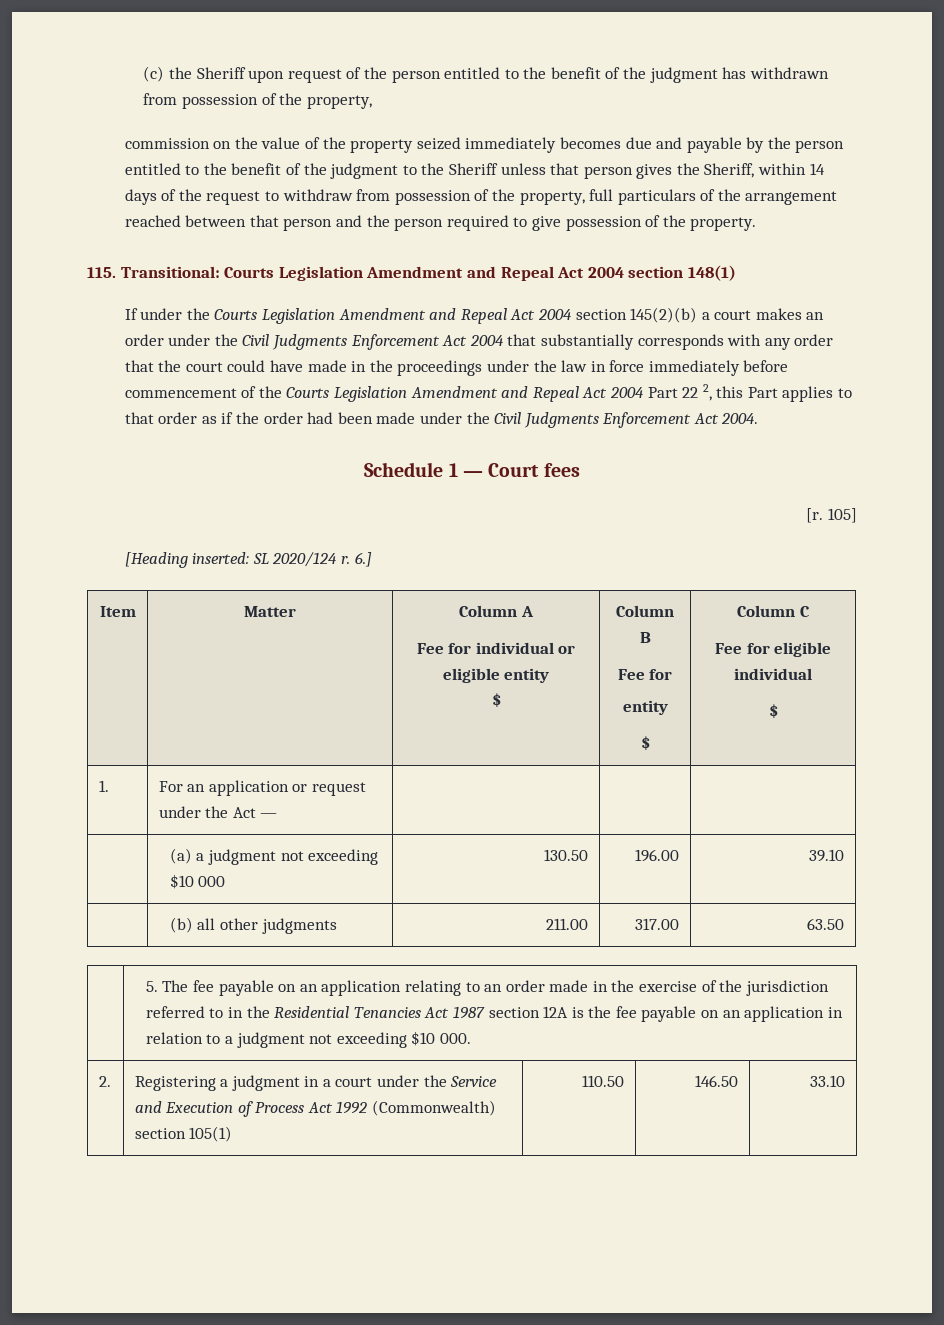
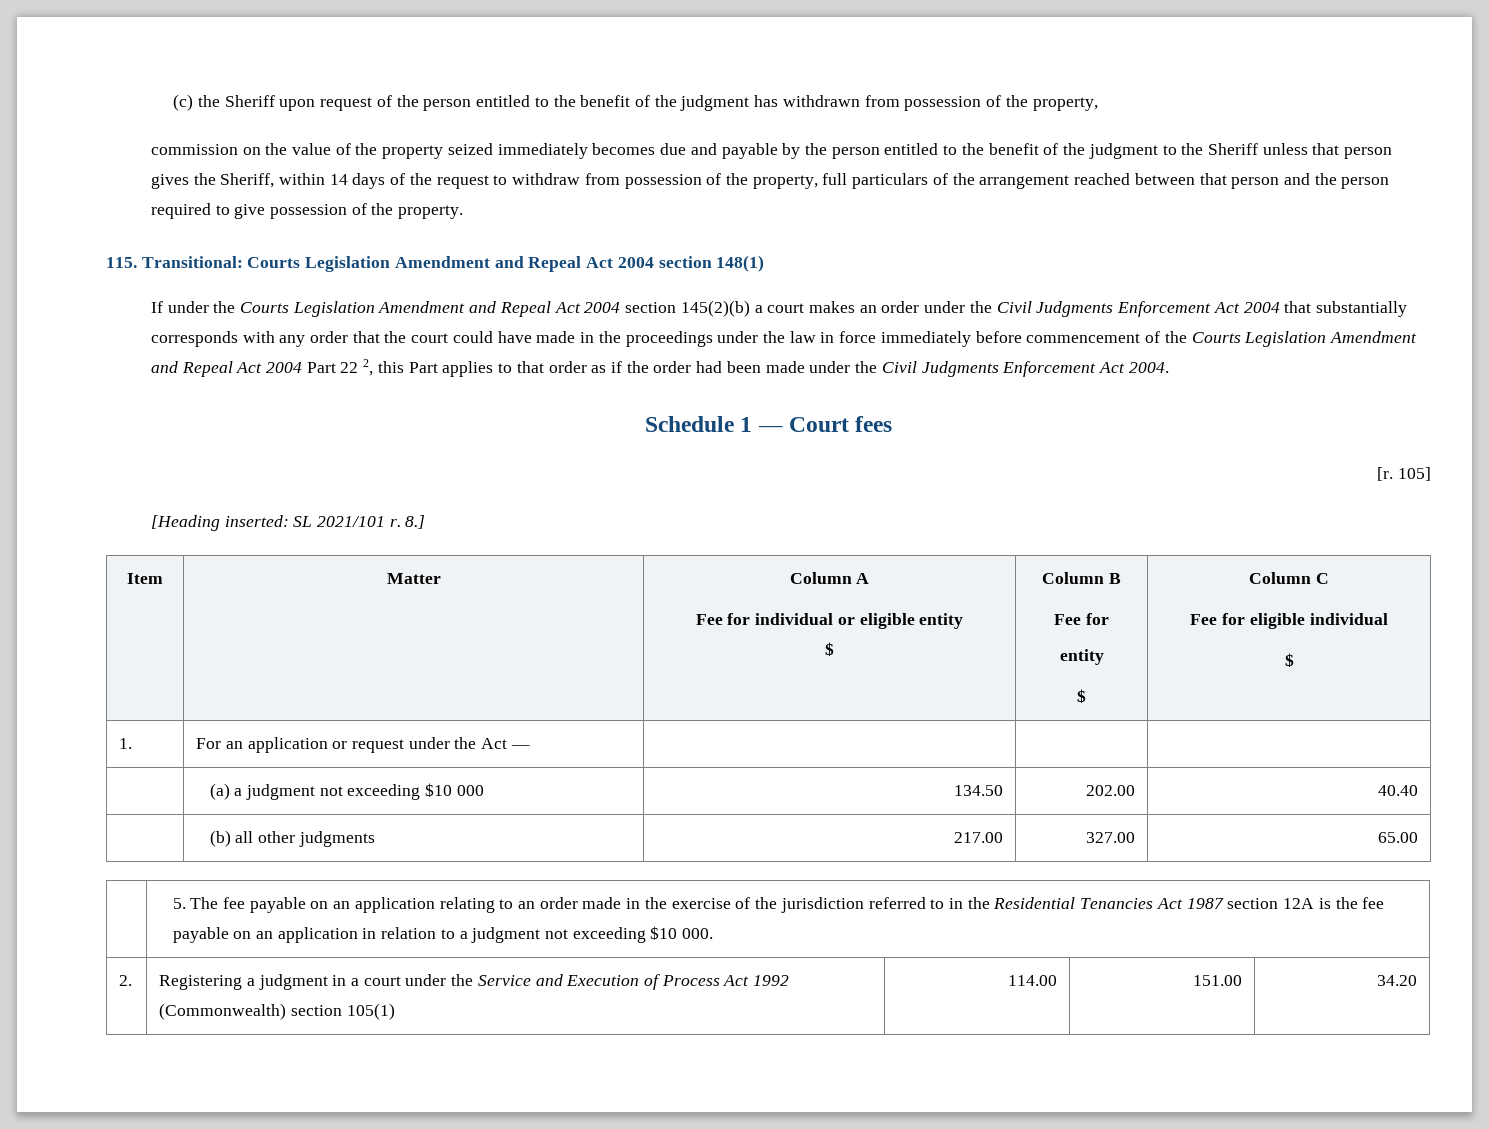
[272,552,372,567] 2020/124 r. 6.] -> [317,515,426,529] 2021/101 r. 8.]
[544,849,589,861] [635,849,680,862] [809,849,845,862] 130.50 | 196.00 | 39.10 -> [953,785,1003,796] [1085,785,1135,796] [1377,785,1418,796] 134.50 | 202.00 | 40.40
[546,918,589,930] [635,918,680,930] [807,918,845,930] 211.00 | 317.00 | 63.50 -> [953,832,1003,843] [1085,832,1135,843] [1377,832,1418,843] 217.00 | 327.00 | 65.00
[582,1075,625,1087] [695,1075,739,1087] [810,1075,846,1087] 110.50 | 146.50 | 33.10 -> [1007,975,1057,986] [1192,975,1242,986] [1376,975,1417,986] 114.00 | 151.00 | 34.20

